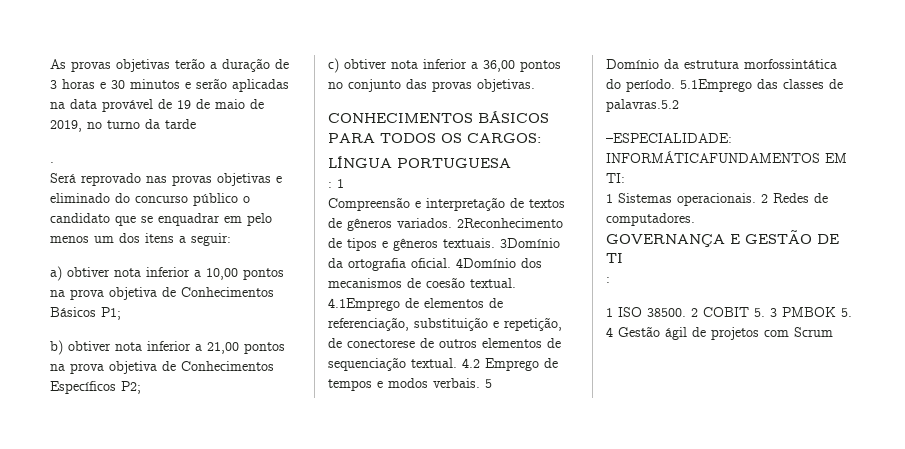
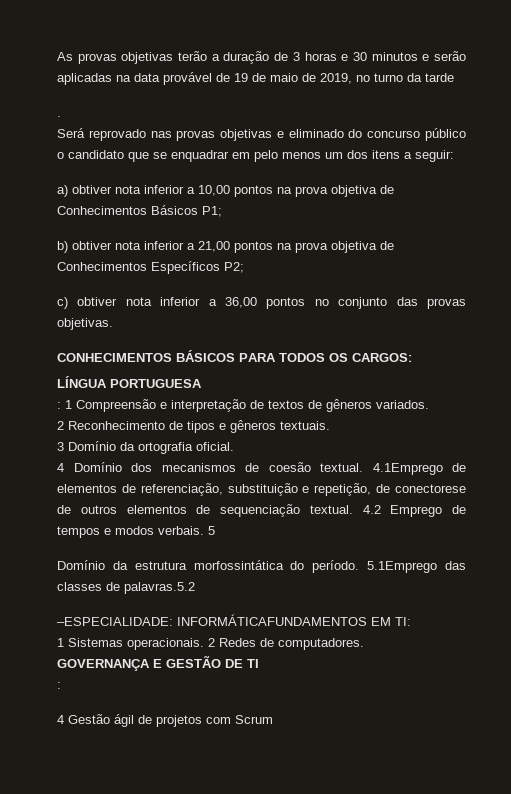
(344, 183) // -> (72, 404) none
[457,218,563,228] 2Reconhecimento -> [57,421,165,430] // 2 Reconhecimento
[500,238,560,248] 3Domínio -> [57,441,116,451] // 3 Domínio
[456,258,516,268] 4Domínio -> [57,462,122,472] // 4 Domínio
[606,307,852,317] 1 ISO 38500. 2 COBIT 5. 3 PMBOK 5. -> (61, 685) none

